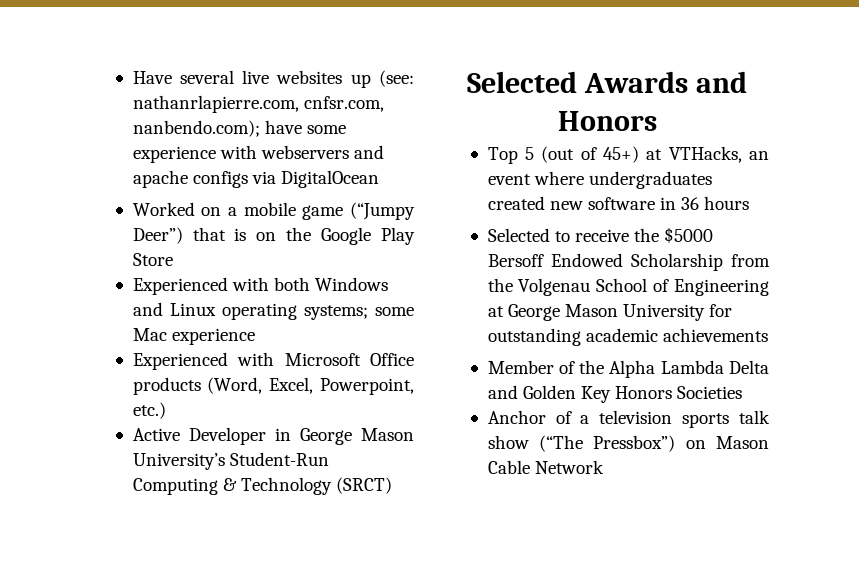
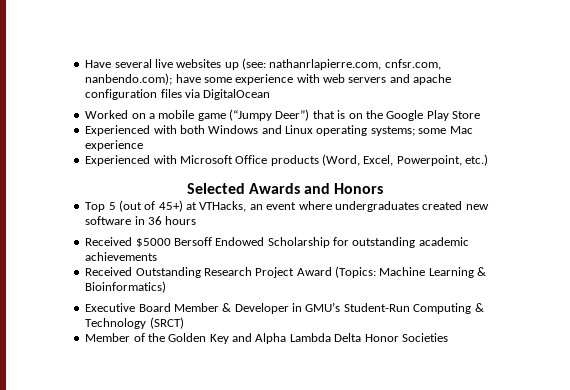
[260,145,385,159] [132,170,248,188] webservers and apache configs -> [323,74,452,85] [85,89,182,100] web servers and apache configuration files
[132,427,414,445] [132,452,329,470] [132,477,393,495] // Active Developer in George Mason University’s Student-Run Computing & Technology (SRCT) -> (489, 160) none
[487,227,714,243] [487,253,770,271] [487,278,769,296] [487,304,733,321] [487,328,768,346] [487,360,769,378] [487,385,743,403] [487,410,770,428] [487,435,769,452] [487,460,604,474] Selected to receive the $5000 Bersoff Endowed Scholarship from the Volgenau School of Engineering at George Mason University for outstanding academic achievements // Member of the Alpha Lambda Delta and Golden Key Honors Societies // Anchor of a television sports talk show (“The Pressbox”) on Mason Cable Network -> [85,237,469,248] [85,252,158,261] [85,266,487,278] [85,281,167,293] [85,302,484,314] [85,317,184,329] [85,333,448,344] Received $5000 Bersoff Endowed Scholarship for outstanding academic achievements // Received Outstanding Research Project Award (Topics: Machine Learning & Bioinformatics) // Executive Board Member & Developer in GMU’s Student-Run Computing & Technology (SRCT) // Member of the Golden Key and Alpha Lambda Delta Honor Societies

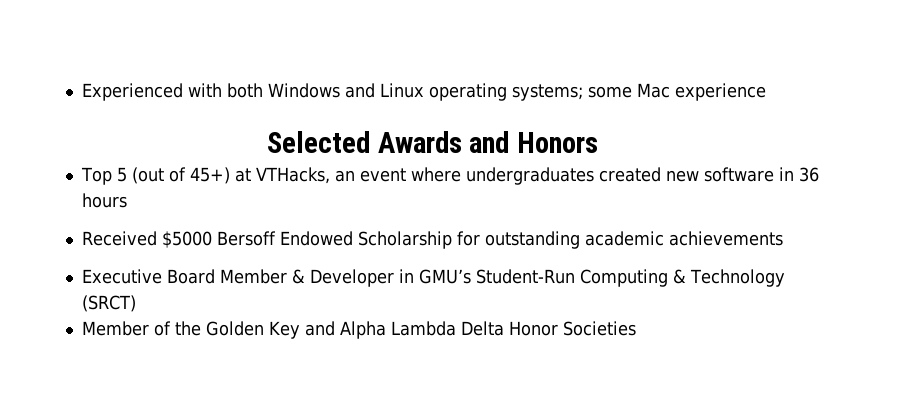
[85,58,441,70] [85,73,452,85] [85,89,271,100] [85,109,481,121] Have several live websites up (see: nathanrlapierre.com, cnfsr.com, nanbendo.com); have some experience with web servers and apache configuration files via DigitalOcean // Worked on a mobile game (“Jumpy Deer”) that is on the Google Play Store // -> (81, 92) none
[85,154,489,166] // Experienced with Microsoft Office products (Word, Excel, Powerpoint, etc.) -> (766, 92) none
[85,266,487,278] [85,281,167,293] // Received Outstanding Research Project Award (Topics: Machine Learning & Bioinformatics) -> (783, 238) none

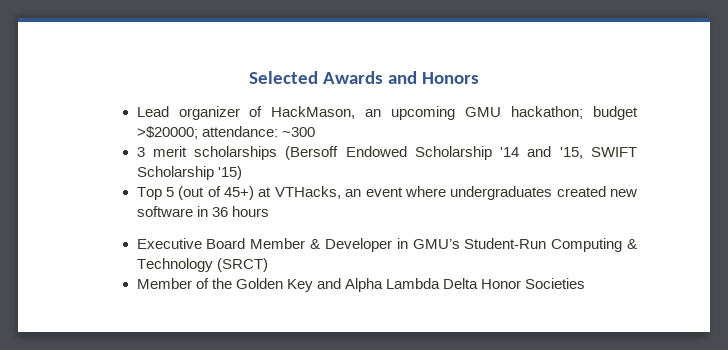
[81,83,766,101] [266,131,599,153] Experienced with both Windows and Linux operating systems; some Mac experience // Selected Awards and Honors -> [249,71,479,84] [136,106,638,120] [136,126,315,139] [136,146,638,160] [136,166,242,180] Selected Awards and Honors // Lead organizer of HackMason, an upcoming GMU hackathon; budget >$20000; attendance: ~300 // 3 merit scholarships (Bersoff Endowed Scholarship '14 and '15, SWIFT Scholarship '15)
[81,231,783,249] // Received $5000 Bersoff Endowed Scholarship for outstanding academic achievements -> (269, 211) none

